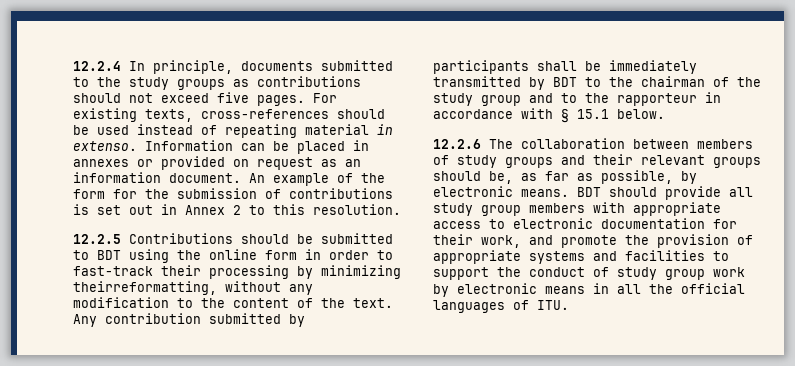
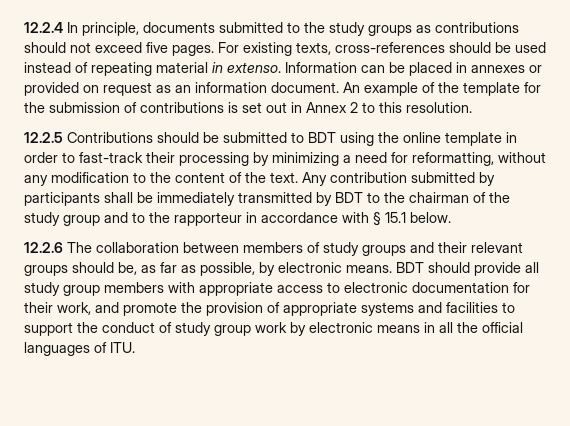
[73,189,105,199] form -> [463,82,520,96] template
[265,250,297,260] form -> [445,132,502,146] template
[73,281,217,295] theirreformatting, -> [343,152,494,166] a need for reformatting,

